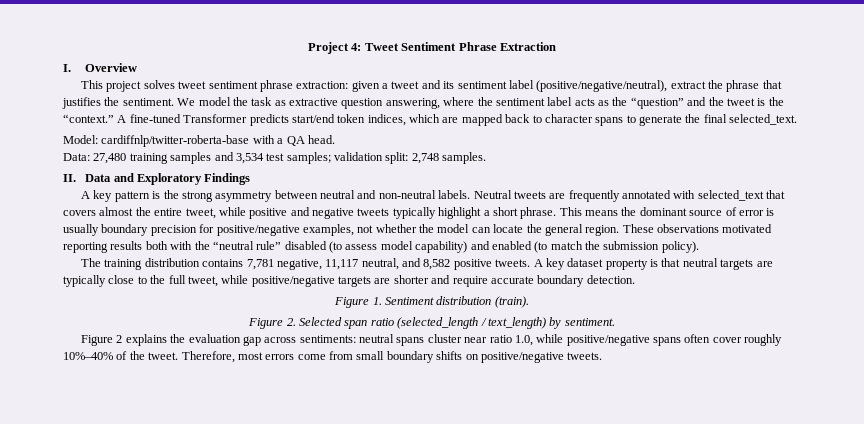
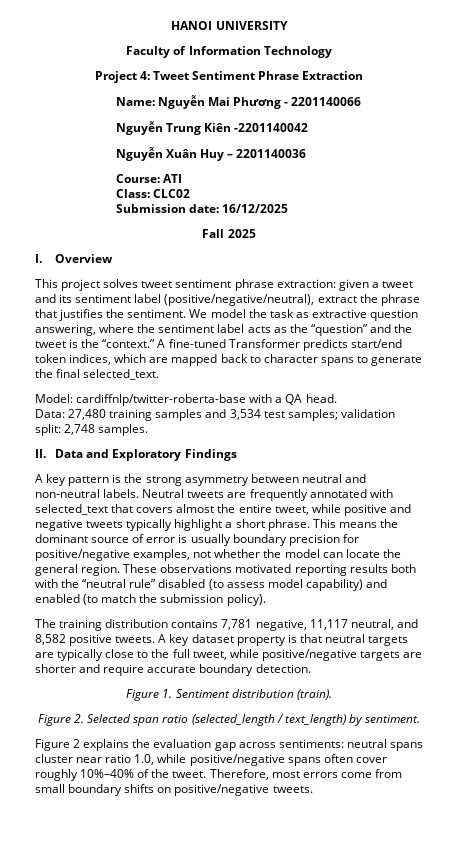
(308, 48) none -> [171,21,288,30] [126,46,332,58] HANOI UNIVERSITY // Faculty of Information Technology //
(556, 46) none -> [115,95,362,109] [115,121,309,135] [115,147,307,161] [115,174,183,183] [115,189,191,198] [115,204,289,213] [202,229,256,238] // Name: Nguyễn Mai Phương - 2201140066 // Nguyễn Trung Kiên -2201140042 // Nguyễn Xuân Huy – 2201140036 // Course: ATI // Class: CLC02 // Submission date: 16/12/2025 // Fall 2025

